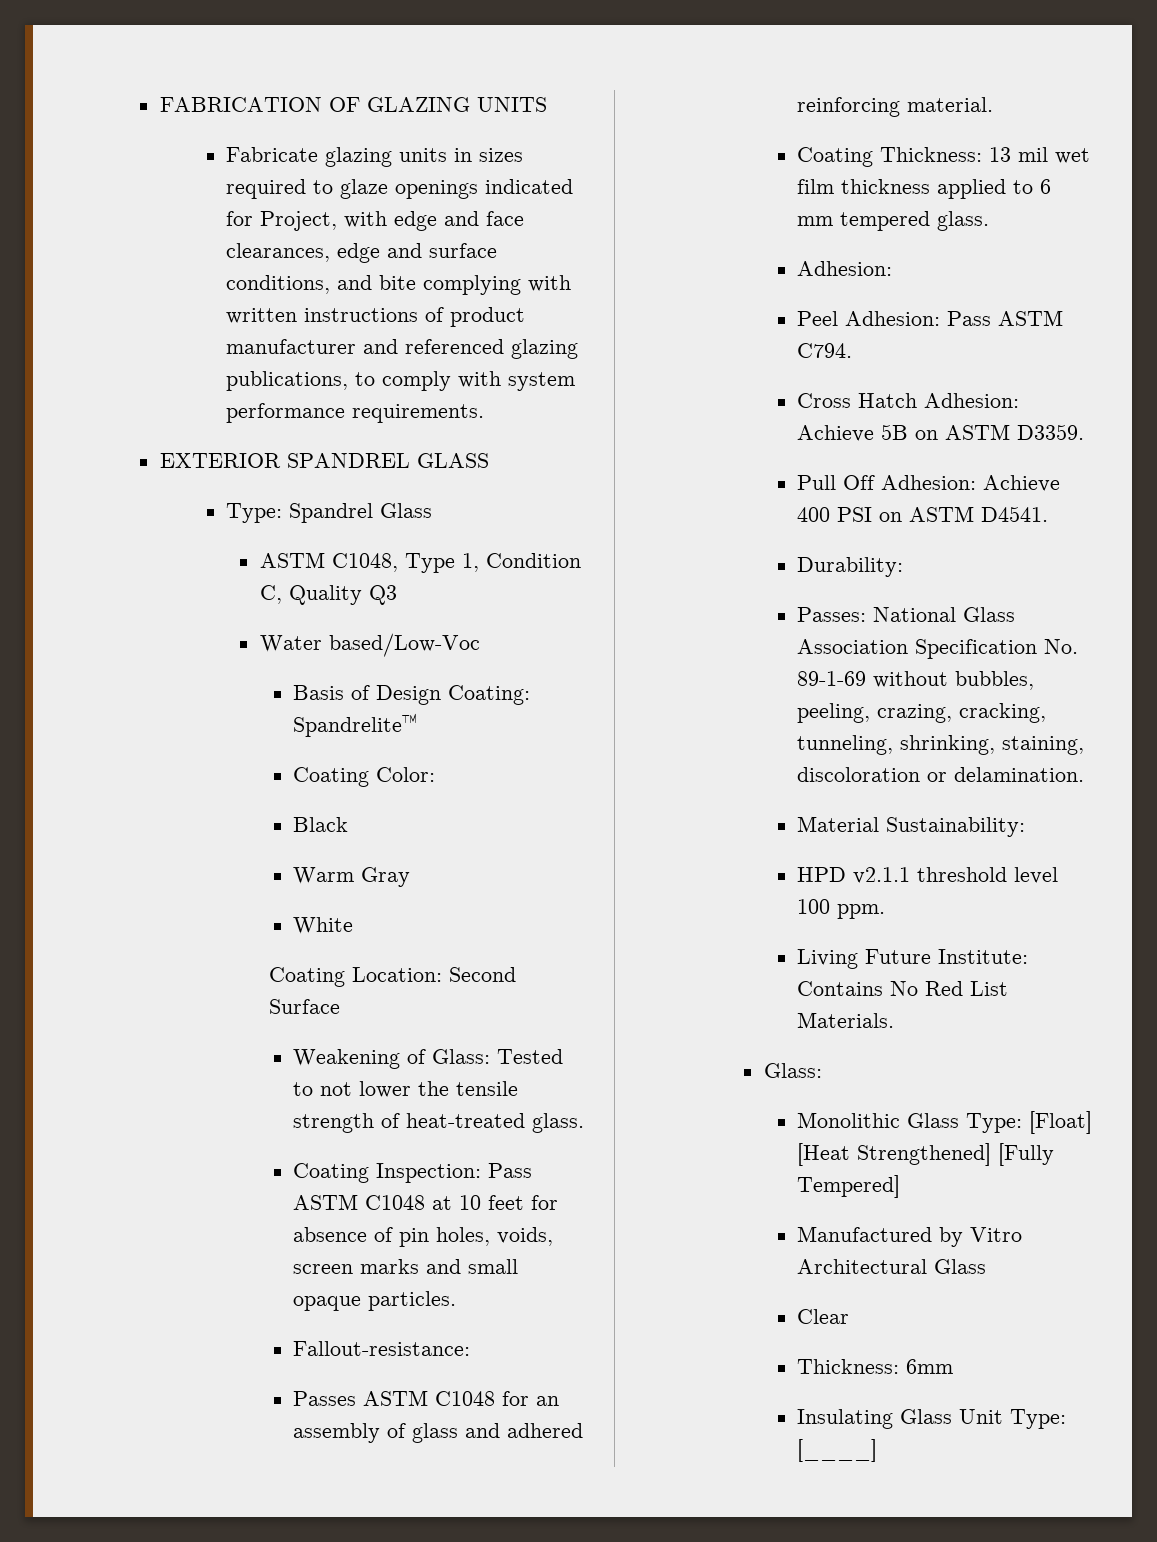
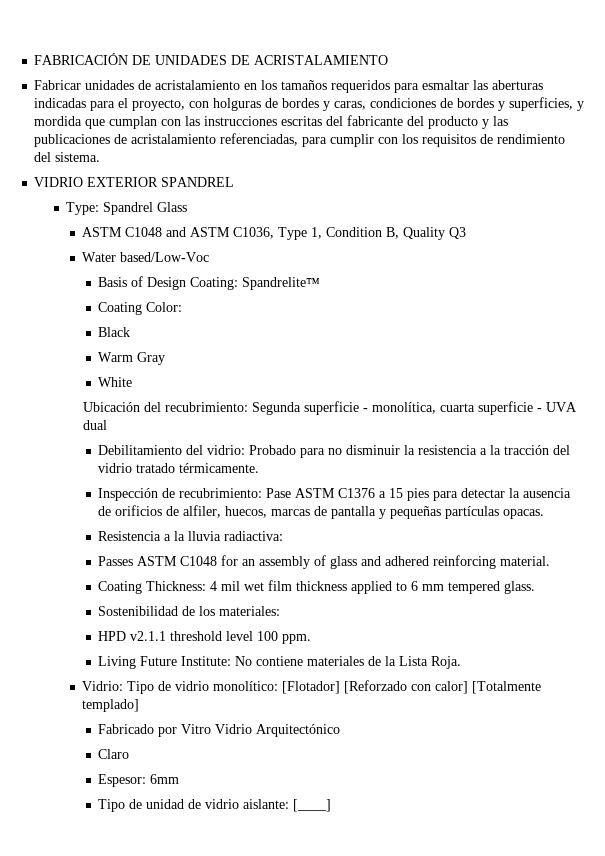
[159,97,547,112] [226,147,524,167] [226,179,574,199] [226,211,525,231] [226,243,498,263] [226,275,572,295] [226,307,526,327] [226,339,579,359] [226,371,576,391] [226,403,485,423] FABRICATION OF GLAZING UNITS // Fabricate glazing units in sizes required to glaze openings indicated for Project, with edge and face clearances, edge and surface conditions, and bite complying with written instructions of product manufacturer and referenced glazing publications, to comply with system performance requirements. // -> [34,53,389,65] [34,80,544,93] [34,97,585,111] [34,115,509,129] [34,133,566,147] [34,152,101,162] [34,177,84,187] FABRICACIÓN DE UNIDADES DE ACRISTALAMIENTO // Fabricar unidades de acristalamiento en los tamaños requeridos para esmaltar las aberturas indicadas para el proyecto, con holguras de bordes y caras, condiciones de bordes y superficies, y mordida que cumplan con las instrucciones escritas del fabricante del producto y las publicaciones de acristalamiento referenciadas, para cumplir con los requisitos de rendimiento del sistema. // VIDRIO
[416,453,489,468] GLASS -> (235, 182) none
[331,553,398,572] C1048, -> [125,227,275,239] C1048 and ASTM C1036,
[259,585,282,604] C, -> [386,227,400,239] B,
[269,967,517,987] [269,999,341,1014] [292,1049,563,1069] [292,1081,518,1098] [292,1113,584,1133] [292,1163,532,1183] [292,1194,558,1210] [292,1227,553,1247] [292,1259,518,1274] [292,1291,456,1311] [292,1341,470,1356] Coating Location: Second Surface // Weakening of Glass: Tested to not lower the tensile strength of heat-treated glass. // Coating Inspection: Pass ASTM C1048 at 10 feet for absence of pin holes, voids, screen marks and small opaque particles. // Fallout-resistance: -> [83,401,578,415] [83,420,108,430] [98,445,571,458] [98,463,260,473] [98,488,572,501] [98,505,545,519] [98,531,284,541] Ubicación del recubrimiento: Segunda superficie - monolítica, cuarta superficie - UVA dual // Debilitamiento del vidrio: Probado para no disminuir la resistencia a la tracción del vidrio tratado térmicamente. // Inspección de recubrimiento: Pase ASTM C1376 a 15 pies para detectar la ausencia de orificios de alfiler, huecos, marcas de pantalla y pequeñas partículas opacas. // Resistencia a la lluvia radiactiva:
[988,147,1011,162] 13 -> [210,581,218,591] 4
[796,261,892,276] [796,310,1063,326] [796,343,852,358] [796,393,1019,408] [796,424,1084,442] [796,475,1060,492] [796,506,1048,522] [796,557,903,577] [796,607,1015,622] [796,639,1078,659] [796,671,1034,690] [796,703,1046,723] [796,735,1084,755] [796,767,1084,782] [796,816,1025,837] Adhesion: // Peel Adhesion: Pass ASTM C794. // Cross Hatch Adhesion: Achieve 5B on ASTM D3359. // Pull Off Adhesion: Achieve 400 PSI on ASTM D4541. // Durability: // Passes: National Glass Association Specification No. 89-1-69 without bubbles, peeling, crazing, cracking, tunneling, shrinking, staining, discoloration or delamination. // Material Sustainability: -> [98,606,281,616] Sostenibilidad de los materiales:
[796,981,1008,996] [796,1012,894,1028] [763,1063,822,1078] [796,1111,1092,1134] [796,1143,1054,1166] [796,1175,900,1198] [796,1226,1022,1247] [796,1259,986,1274] [796,1309,849,1324] [796,1359,953,1374] [796,1409,1066,1429] Contains No Red List Materials. // Glass: // Monolithic Glass Type: [Float] [Heat Strengthened] [Fully Tempered] // Manufactured by Vitro Architectural Glass // Clear // Thickness: 6mm // Insulating Glass Unit Type: -> [235,656,462,669] [82,680,542,694] [82,699,140,712] [98,724,341,737] [98,749,130,759] [98,774,180,787] [98,799,290,812] No contiene materiales de la Lista Roja. // Vidrio: Tipo de vidrio monolítico: [Flotador] [Reforzado con calor] [Totalmente templado] // Fabricado por Vitro Vidrio Arquitectónico // Claro // Espesor: 6mm // Tipo de unidad de vidrio aislante:

